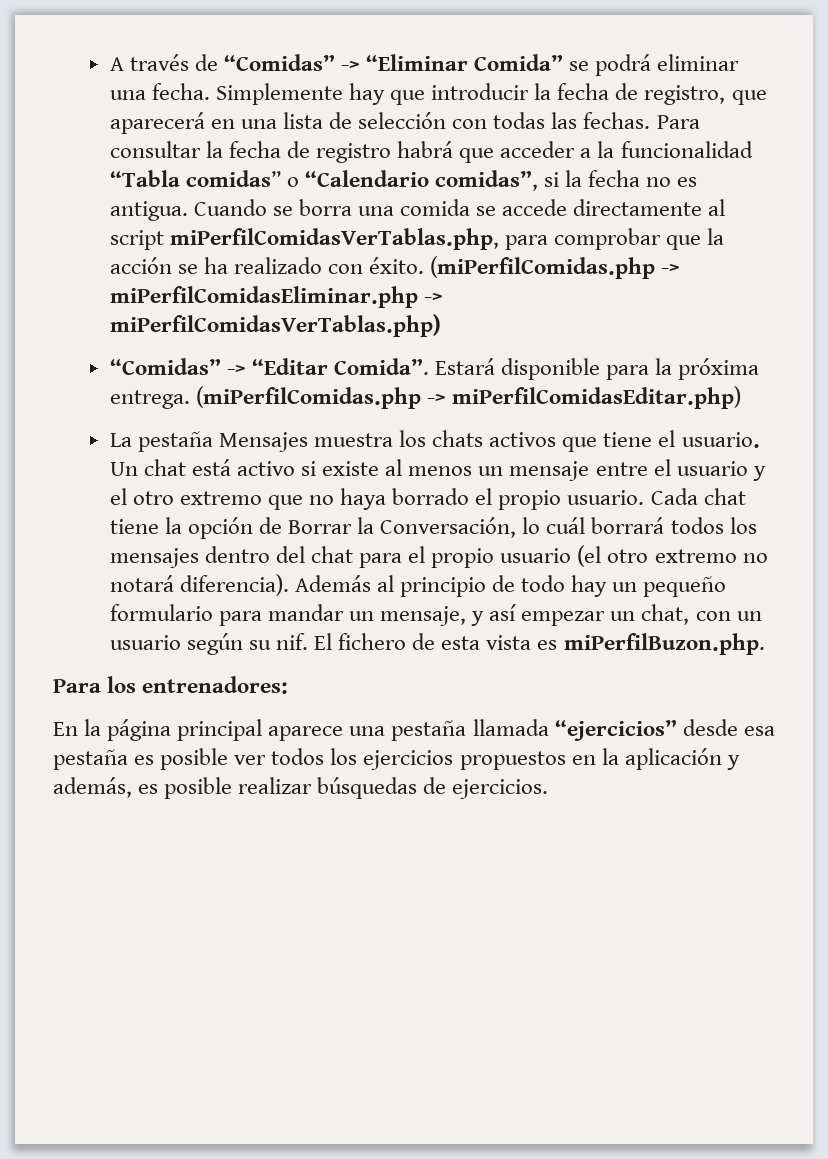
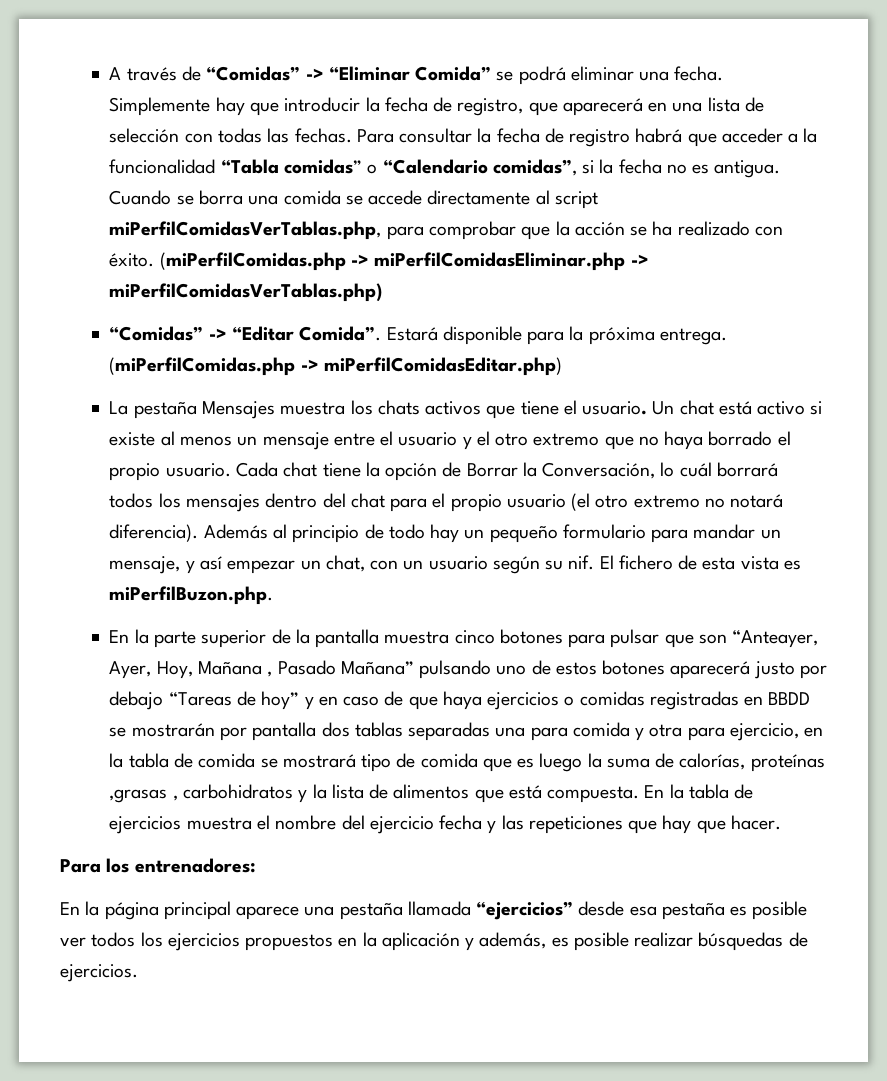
(765, 644) none -> [109,629,819,648] [109,660,827,679] [109,691,811,710] [109,722,824,741] [109,753,825,772] [109,784,754,803] [109,815,781,834] // En la parte superior de la pantalla muestra cinco botones para pulsar que son “Anteayer, Ayer, Hoy, Mañana , Pasado Mañana” pulsando uno de estos botones aparecerá justo por debajo “Tareas de hoy” y en caso de que haya ejercicios o comidas registradas en BBDD se mostrarán por pantalla dos tablas separadas una para comida y otra para ejercicio, en la tabla de comida se mostrará tipo de comida que es luego la suma de calorías, proteínas ,grasas , carbohidratos y la lista de alimentos que está compuesta. En la tabla de ejercicios muestra el nombre del ejercicio fecha y las repeticiones que hay que hacer.

